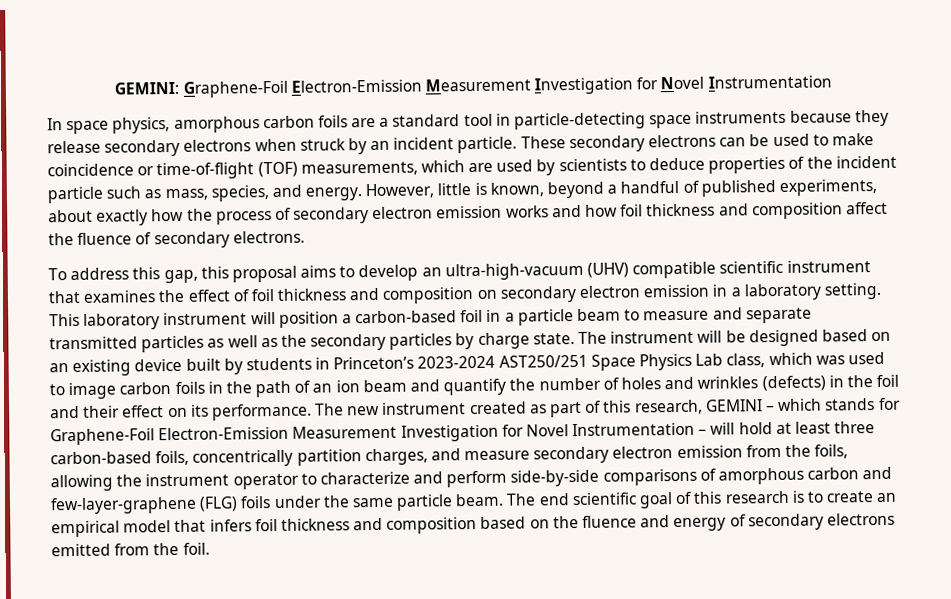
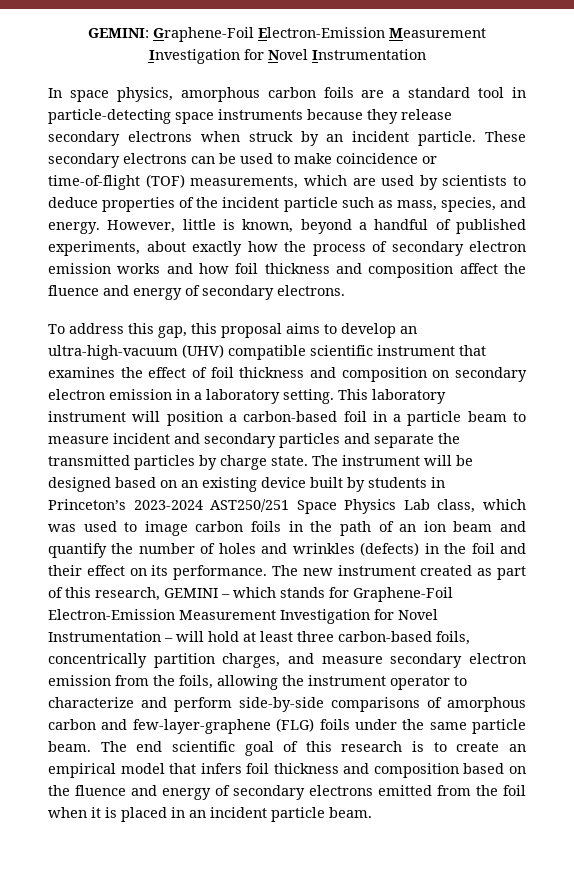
(133, 238) none -> [103,285,182,300] and energy
(710, 315) none -> [113,433,340,448] incident and secondary particles
(812, 315) none -> [438,433,460,444] the
[207,333,453,351] as well as the secondary particles -> (195, 462) none
[182,542,210,555] foil. -> [503,785,526,796] [48,807,372,822] foil when it is placed in an incident particle beam.

